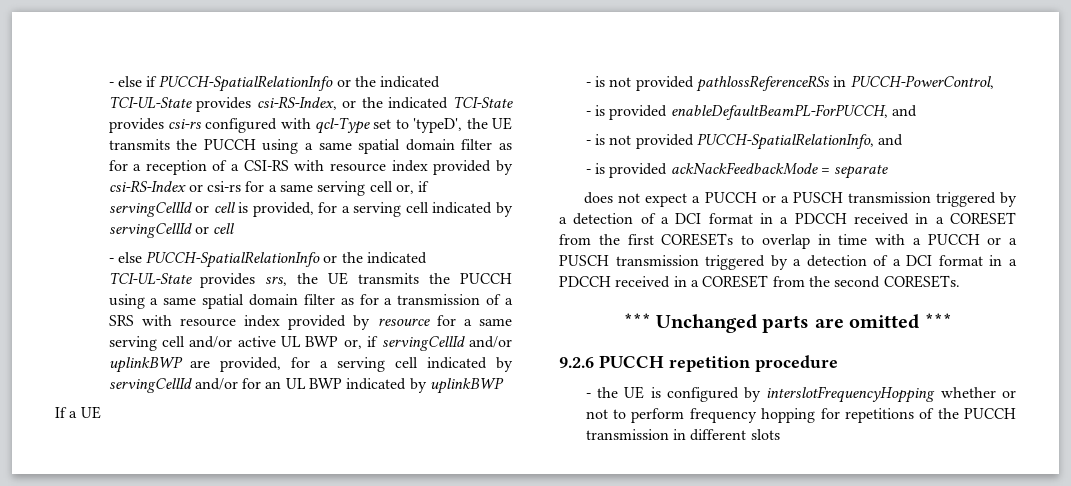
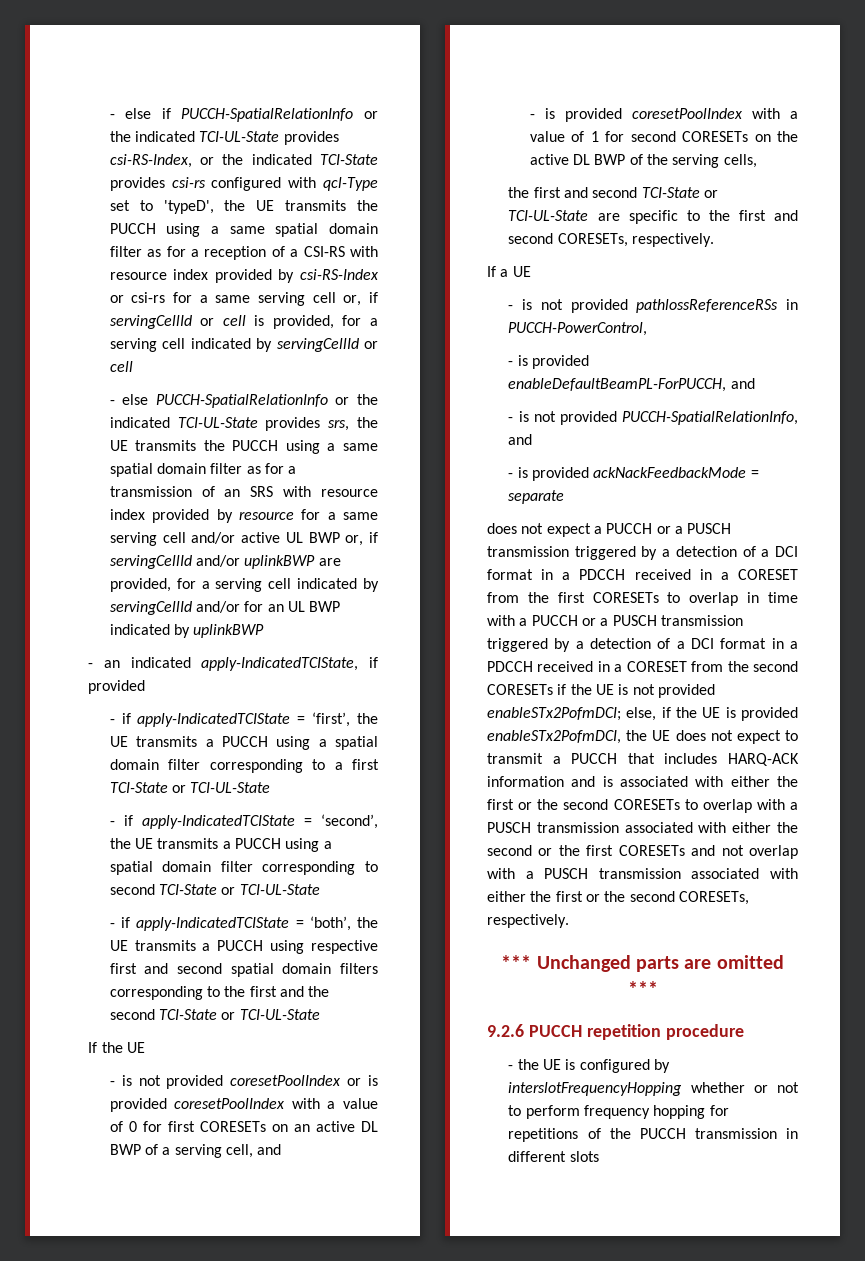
[505,298,513,305] a -> [224,489,241,497] an
(505, 385) none -> [88,657,379,671] [88,680,146,694] [109,712,379,727] [109,736,378,750] [109,759,379,773] [109,782,271,793] [109,814,378,829] [109,838,332,852] [109,861,378,875] [109,884,320,895] [109,916,378,931] [109,940,378,954] [109,963,378,977] [109,986,330,1000] [109,1009,320,1020] [88,1042,146,1053] [109,1075,378,1089] [109,1098,378,1112] [109,1121,379,1132] [109,1144,282,1158] [529,108,798,122] [529,131,798,142] [529,154,757,168] [508,187,719,198] [508,210,798,224] [508,233,715,247] // - an indicated apply-IndicatedTCIState, if provided // - if apply-IndicatedTCIState = ‘first’, the UE transmits a PUCCH using a spatial domain filter corresponding to a first TCI-State or TCI-UL-State // - if apply-IndicatedTCIState = ‘second’, the UE transmits a PUCCH using a spatial domain filter corresponding to second TCI-State or TCI-UL-State // - if apply-IndicatedTCIState = ‘both’, the UE transmits a PUCCH using respective first and second spatial domain filters corresponding to the first and the second TCI-State or TCI-UL-State // If the UE // - is not provided coresetPoolIndex or is provided coresetPoolIndex with a value of 0 for first CORESETs on an active DL BWP of a serving cell, and // - is provided coresetPoolIndex with a value of 1 for second CORESETs on the active DL BWP of the serving cells, // the first and second TCI-State or TCI-UL-State are specific to the first and second CORESETs, respectively.
[883,275,960,288] CORESETs. -> [487,684,715,698] [487,707,798,721] [487,730,798,744] [487,753,799,766] [487,776,798,787] [487,799,798,813] [487,822,798,833] [487,845,798,859] [487,868,798,879] [487,891,749,905] [487,914,569,928] CORESETs if the UE is not provided enableSTx2PofmDCI; else, if the UE is provided enableSTx2PofmDCI, the UE does not expect to transmit a PUCCH that includes HARQ-ACK information and is associated with either the first or the second CORESETs to overlap with a PUSCH transmission associated with either the second or the first CORESETs and not overlap with a PUSCH transmission associated with either the first or the second CORESETs, respectively.

